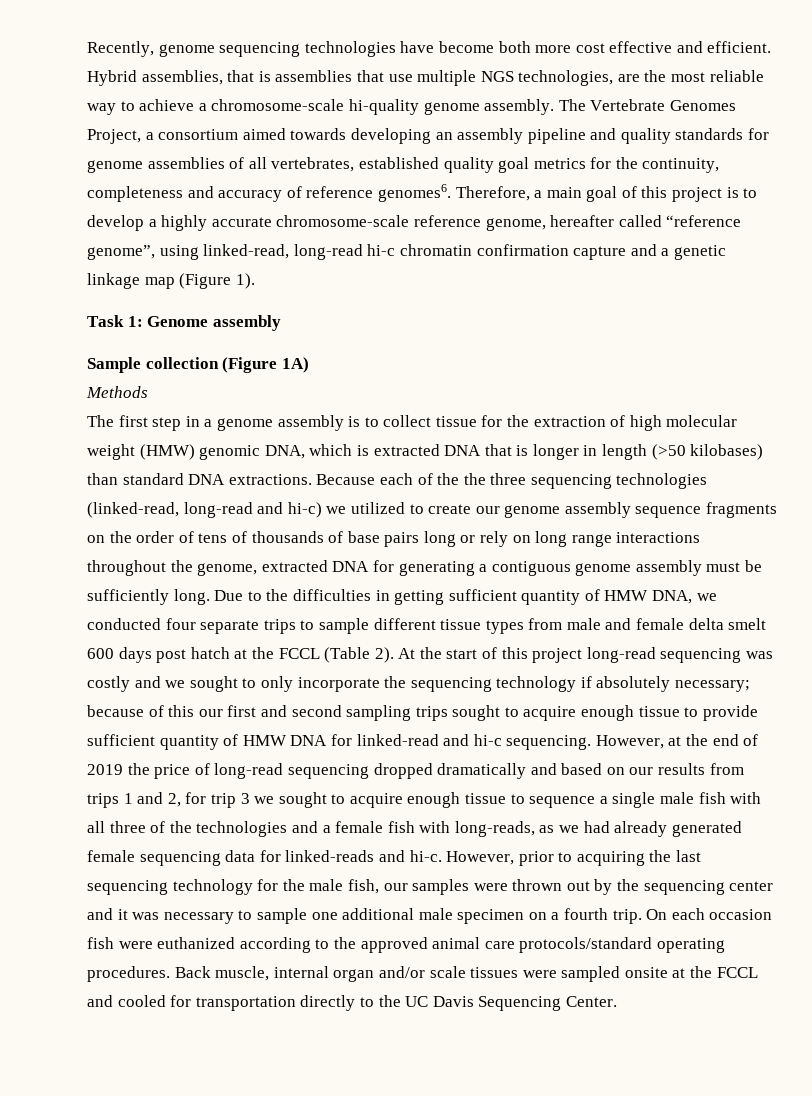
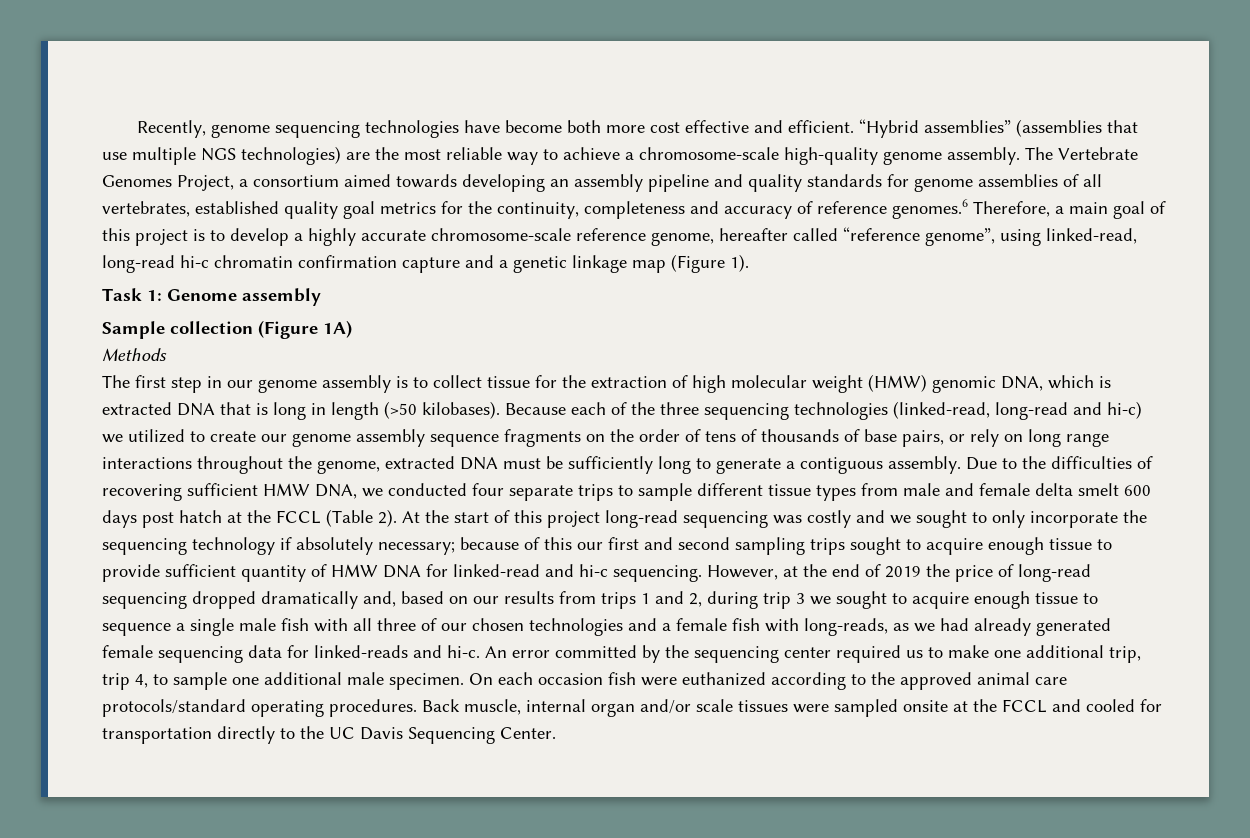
[87,70,353,86] Hybrid assemblies, that is assemblies -> [858,119,1102,138] “Hybrid assemblies” (assemblies
[518,70,614,86] technologies, -> [241,146,341,165] technologies)
[348,99,419,115] hi-quality -> [784,147,878,165] high-quality
[377,184,451,202] genomes6. -> [892,199,968,219] genomes.6
[204,419,213,427] a -> [227,380,253,388] our
[532,444,579,460] longer -> [273,402,306,420] long
[690,444,764,460] [87,473,312,485] kilobases) than standard DNA extractions. -> [422,401,500,419] kilobases).
[463,473,486,485] the -> (655, 408) none
[384,531,456,547] pairs long -> [902,430,944,447] pairs,
[372,560,763,576] [87,589,600,605] for generating a contiguous genome assembly must be sufficiently long. Due to the difficulties in getting sufficient quantity of -> [503,456,1153,474] [102,483,258,501] must be sufficiently long to generate a contiguous assembly. Due to the difficulties of recovering sufficient
[530,763,557,775] and -> [363,591,396,607] and,
[185,792,207,804] for -> [707,591,758,609] during
[169,821,192,833] the -> [441,618,524,631] our chosen
[446,850,702,866] [87,879,774,895] [87,908,234,924] However, prior to acquiring the last sequencing technology for the male fish, our samples were thrown out by the sequencing center and it was necessary -> [485,645,1141,663] [102,673,148,690] An error committed by the sequencing center required us to make one additional trip, trip 4,
[457,908,642,924] specimen on a fourth trip. -> [389,673,464,690] specimen.

